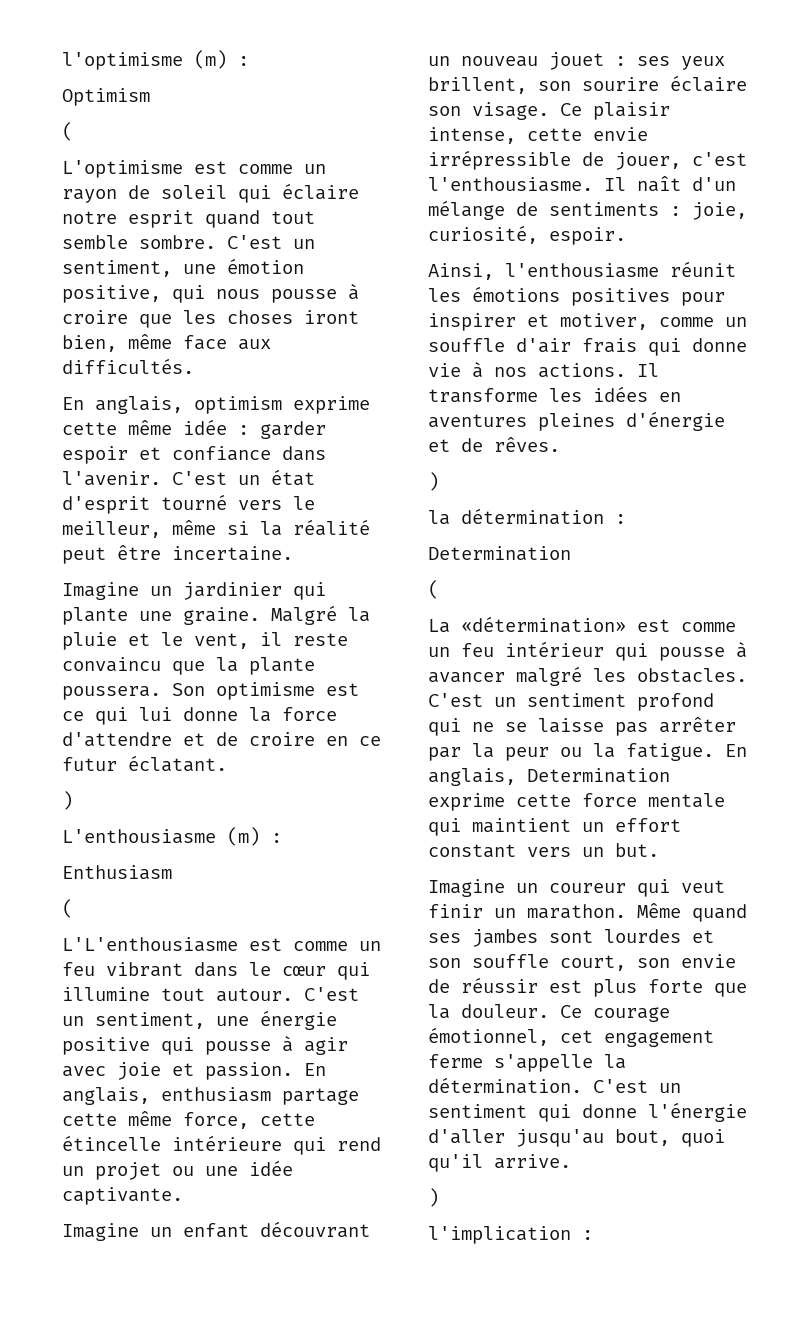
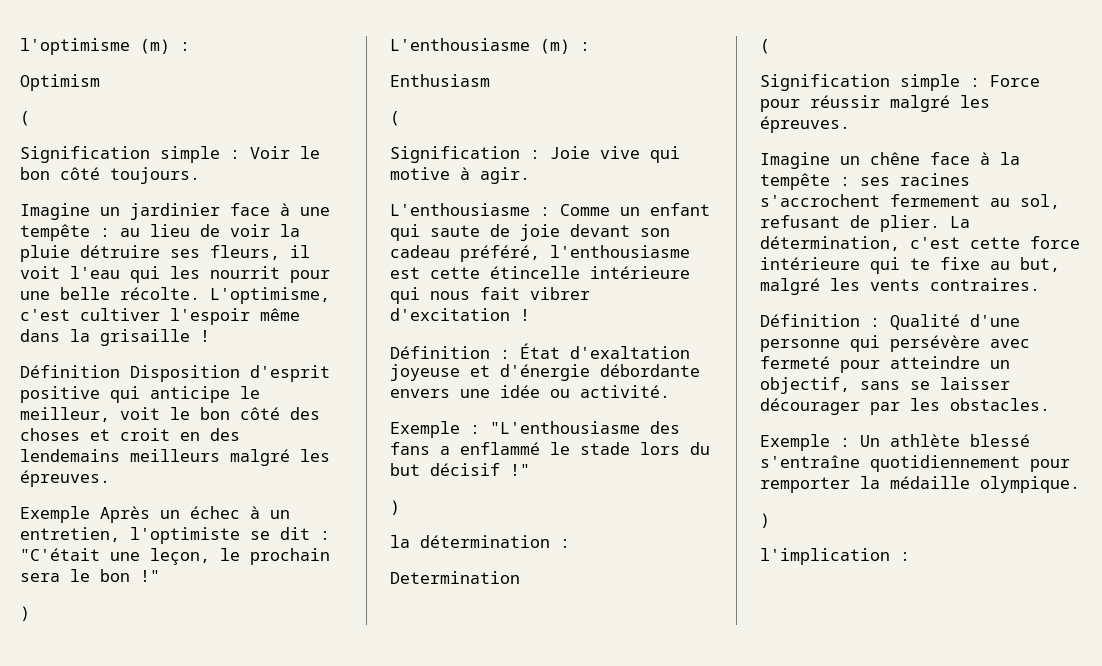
[62,160,326,178] [62,183,359,203] [62,210,315,228] [62,235,315,249] [62,258,304,277] [62,284,359,303] [62,310,359,328] [62,334,271,352] [62,358,194,374] [62,396,370,414] [62,419,326,439] [62,446,326,464] [62,469,315,486] [62,494,315,514] [62,519,370,538] [62,545,293,564] [62,582,326,600] [62,605,370,625] [62,632,348,650] [62,657,315,675] [62,682,359,700] [62,707,337,725] [62,732,381,747] [62,755,227,772] L'optimisme est comme un rayon de soleil qui éclaire notre esprit quand tout semble sombre. C'est un sentiment, une émotion positive, qui nous pousse à croire que les choses iront bien, même face aux difficultés. // En anglais, optimism exprime cette même idée : garder espoir et confiance dans l'avenir. C'est un état d'esprit tourné vers le meilleur, même si la réalité peut être incertaine. // Imagine un jardinier qui plante une graine. Malgré la pluie et le vent, il reste convaincu que la plante poussera. Son optimisme est ce qui lui donne la force d'attendre et de croire en ce futur éclatant. -> [20,146,320,163] [20,167,200,184] [20,203,330,220] [20,224,300,241] [20,245,310,262] [20,266,330,283] [20,287,330,304] [20,308,300,325] [20,329,210,346] [20,365,330,382] [20,386,260,403] [20,407,320,422] [20,428,240,441] [20,449,330,466] [20,470,110,487] [20,506,290,523] [20,527,330,544] [20,548,330,565] [20,569,160,582] Signification simple : Voir le bon côté toujours. // Imagine un jardinier face à une tempête : au lieu de voir la pluie détruire ses fleurs, il voit l'eau qui les nourrit pour une belle récolte. L'optimisme, c'est cultiver l'espoir même dans la grisaille ! // Définition Disposition d'esprit positive qui anticipe le meilleur, voit le bon côté des choses et croit en des lendemains meilleurs malgré les épreuves. // Exemple Après un échec à un entretien, l'optimiste se dit : "C'était une leçon, le prochain sera le bon !"
[62,937,381,952] [62,962,370,980] [62,987,359,1002] [62,1010,337,1030] [62,1036,348,1055] [62,1062,326,1080] [62,1087,359,1105] [62,1111,315,1129] [62,1135,381,1155] [62,1160,293,1180] [62,1187,183,1205] [62,1221,370,1241] [428,52,725,70] [428,75,747,94] [428,102,670,120] [428,127,648,144] [428,150,747,170] [428,176,736,192] [428,200,747,220] [428,225,626,245] [428,261,736,280] [428,286,725,306] [428,313,747,331] [428,338,747,356] [428,362,659,378] [428,386,681,403] [428,411,725,431] [428,437,560,452] L'L'enthousiasme est comme un feu vibrant dans le cœur qui illumine tout autour. C'est un sentiment, une énergie positive qui pousse à agir avec joie et passion. En anglais, enthusiasm partage cette même force, cette étincelle intérieure qui rend un projet ou une idée captivante. // Imagine un enfant découvrant un nouveau jouet : ses yeux brillent, son sourire éclaire son visage. Ce plaisir intense, cette envie irrépressible de jouer, c'est l'enthousiasme. Il naît d'un mélange de sentiments : joie, curiosité, espoir. // Ainsi, l'enthousiasme réunit les émotions positives pour inspirer et motiver, comme un souffle d'air frais qui donne vie à nos actions. Il transforme les idées en aventures pleines d'énergie et de rêves. -> [390,146,680,163] [390,167,530,184] [390,203,710,216] [390,224,670,241] [390,245,690,262] [390,266,690,279] [390,287,590,304] [390,308,530,321] [390,343,690,359] [390,364,700,381] [390,385,670,398] [390,421,680,438] [390,442,710,455] [390,463,530,476] Signification : Joie vive qui motive à agir. // L'enthousiasme : Comme un enfant qui saute de joie devant son cadeau préféré, l'enthousiasme est cette étincelle intérieure qui nous fait vibrer d'excitation ! // Définition : État d'exaltation joyeuse et d'énergie débordante envers une idée ou activité. // Exemple : "L'enthousiasme des fans a enflammé le stade lors du but décisif !"
[428,616,736,633] [428,641,747,661] [428,666,747,686] [428,693,714,711] [428,717,736,736] [428,743,747,761] [428,768,670,786] [428,793,725,811] [428,818,681,836] [428,843,659,858] [428,879,725,897] [428,903,747,922] [428,929,714,947] [428,954,736,971] [428,977,747,997] [428,1004,670,1022] [428,1027,714,1047] [428,1054,626,1072] [428,1077,681,1094] [428,1102,747,1122] [428,1129,725,1147] [428,1154,571,1172] La «détermination» est comme un feu intérieur qui pousse à avancer malgré les obstacles. C'est un sentiment profond qui ne se laisse pas arrêter par la peur ou la fatigue. En anglais, Determination exprime cette force mentale qui maintient un effort constant vers un but. // Imagine un coureur qui veut finir un marathon. Même quand ses jambes sont lourdes et son souffle court, son envie de réussir est plus forte que la douleur. Ce courage émotionnel, cet engagement ferme s'appelle la détermination. C'est un sentiment qui donne l'énergie d'aller jusqu'au bout, quoi qu'il arrive. -> [760,74,1040,91] [760,95,990,112] [760,116,850,133] [760,152,1020,169] [760,173,970,190] [760,194,1060,209] [760,215,970,232] [760,236,1080,251] [760,257,1060,274] [760,278,1040,295] [760,314,1020,330] [760,335,1030,352] [760,356,1010,373] [760,377,1010,394] [760,398,1050,415] [760,434,1030,451] [760,455,1070,472] [760,476,1080,493] Signification simple : Force pour réussir malgré les épreuves. // Imagine un chêne face à la tempête : ses racines s'accrochent fermement au sol, refusant de plier. La détermination, c'est cette force intérieure qui te fixe au but, malgré les vents contraires. // Définition : Qualité d'une personne qui persévère avec fermeté pour atteindre un objectif, sans se laisser décourager par les obstacles. // Exemple : Un athlète blessé s'entraîne quotidiennement pour remporter la médaille olympique.

